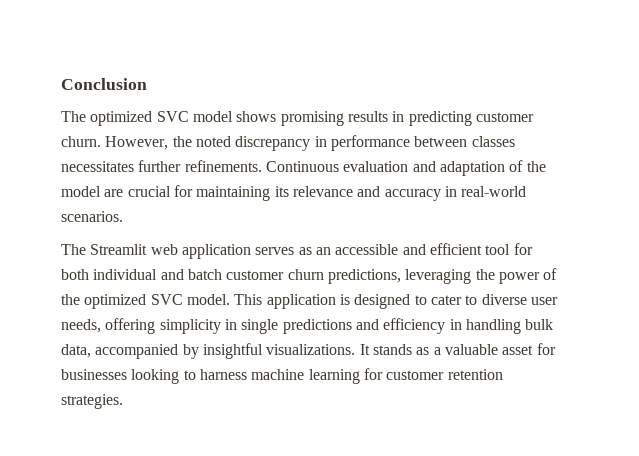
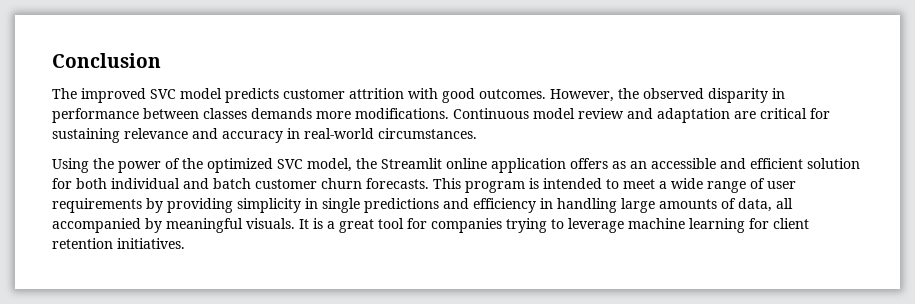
[90,111,153,126] optimized -> [81,88,146,103] improved
[236,111,534,126] [61,135,515,151] [61,160,546,176] [61,185,289,201] shows promising results in predicting customer churn. However, the noted discrepancy in performance between classes necessitates further refinements. Continuous evaluation and adaptation of the model are crucial for maintaining its -> [225,88,785,103] [52,108,830,123] [52,128,120,143] predicts customer attrition with good outcomes. However, the observed disparity in performance between classes demands more modifications. Continuous model review and adaptation are critical for sustaining
[61,211,123,222] [61,244,295,259] scenarios. // The Streamlit web application serves -> [378,128,477,139] [52,158,608,173] circumstances. // Using the power of the optimized SVC model, the Streamlit online application offers
[485,244,511,255] tool -> [807,158,860,169] solution
[327,268,558,284] [61,294,558,309] [61,318,156,334] predictions, leveraging the power of the optimized SVC model. This application is designed to cater to diverse user needs, offering -> [366,178,796,193] [52,198,233,213] forecasts. This program is intended to meet a wide range of user requirements by providing
[525,319,554,330] [61,343,556,359] [61,368,503,384] [61,394,123,409] bulk data, accompanied by insightful visualizations. It stands as a valuable asset for businesses looking to harness machine learning for customer retention strategies. -> [621,198,793,213] [52,218,809,233] [52,238,185,249] large amounts of data, all accompanied by meaningful visuals. It is a great tool for companies trying to leverage machine learning for client retention initiatives.

